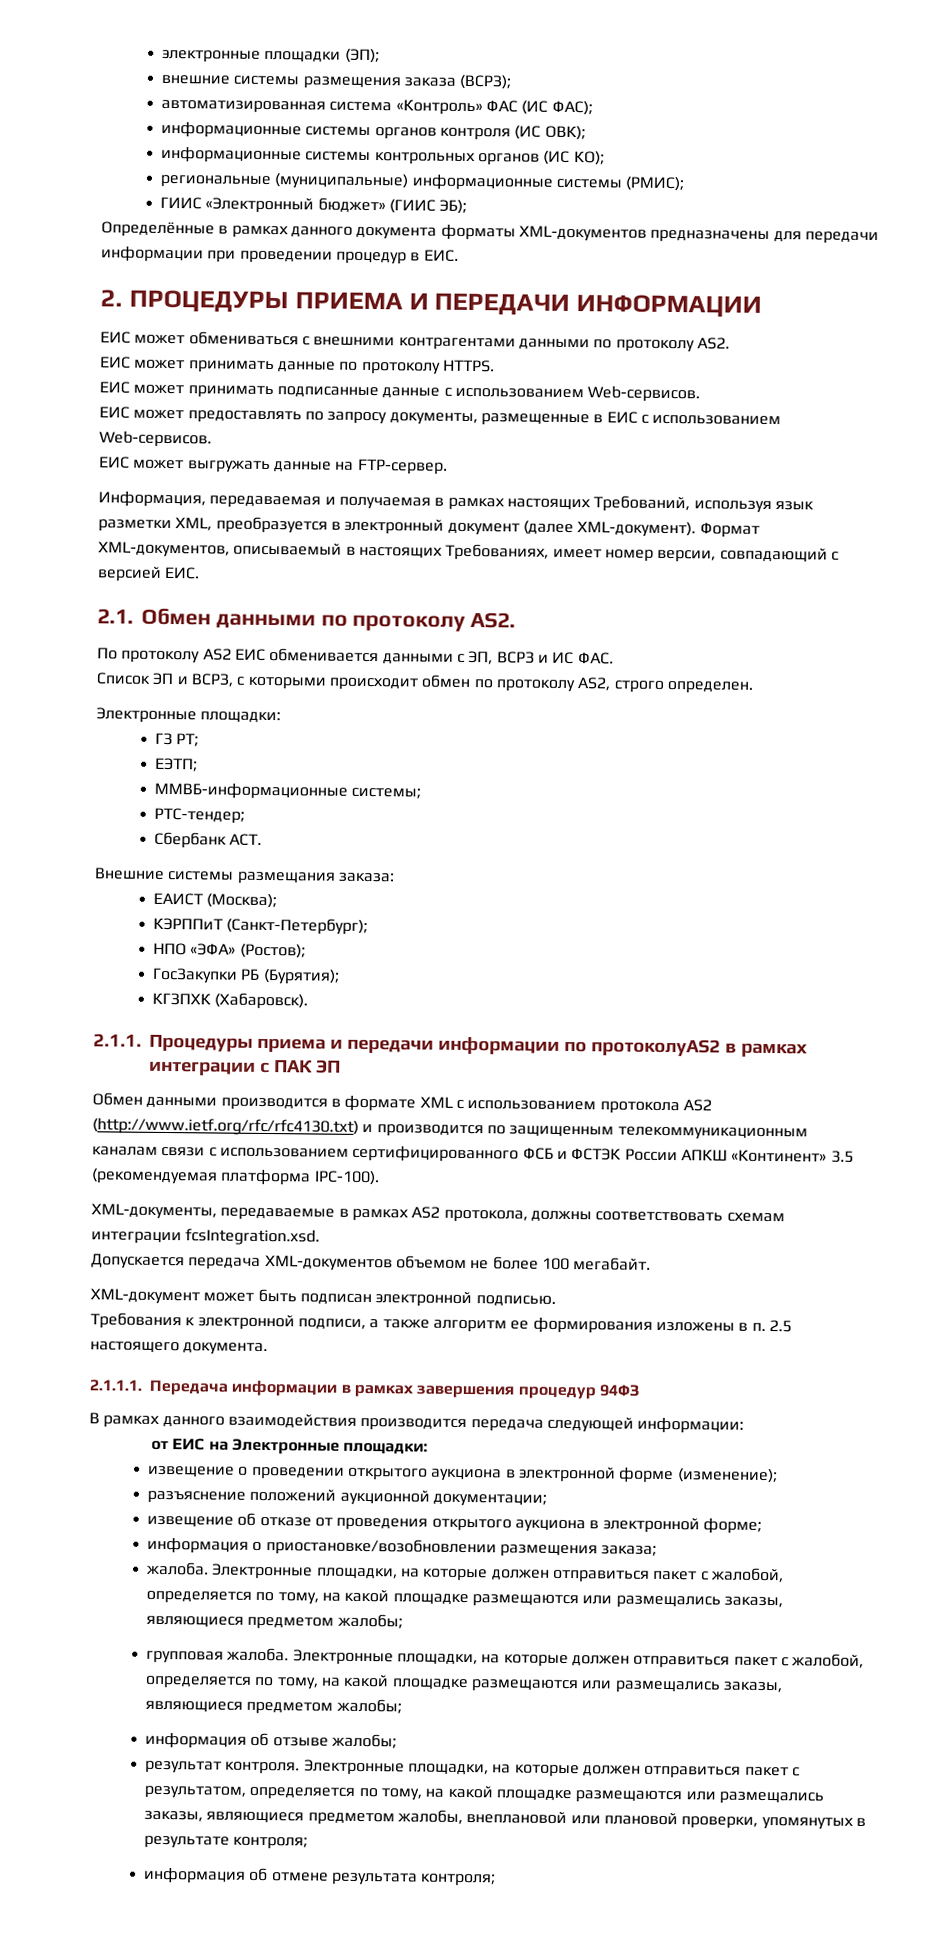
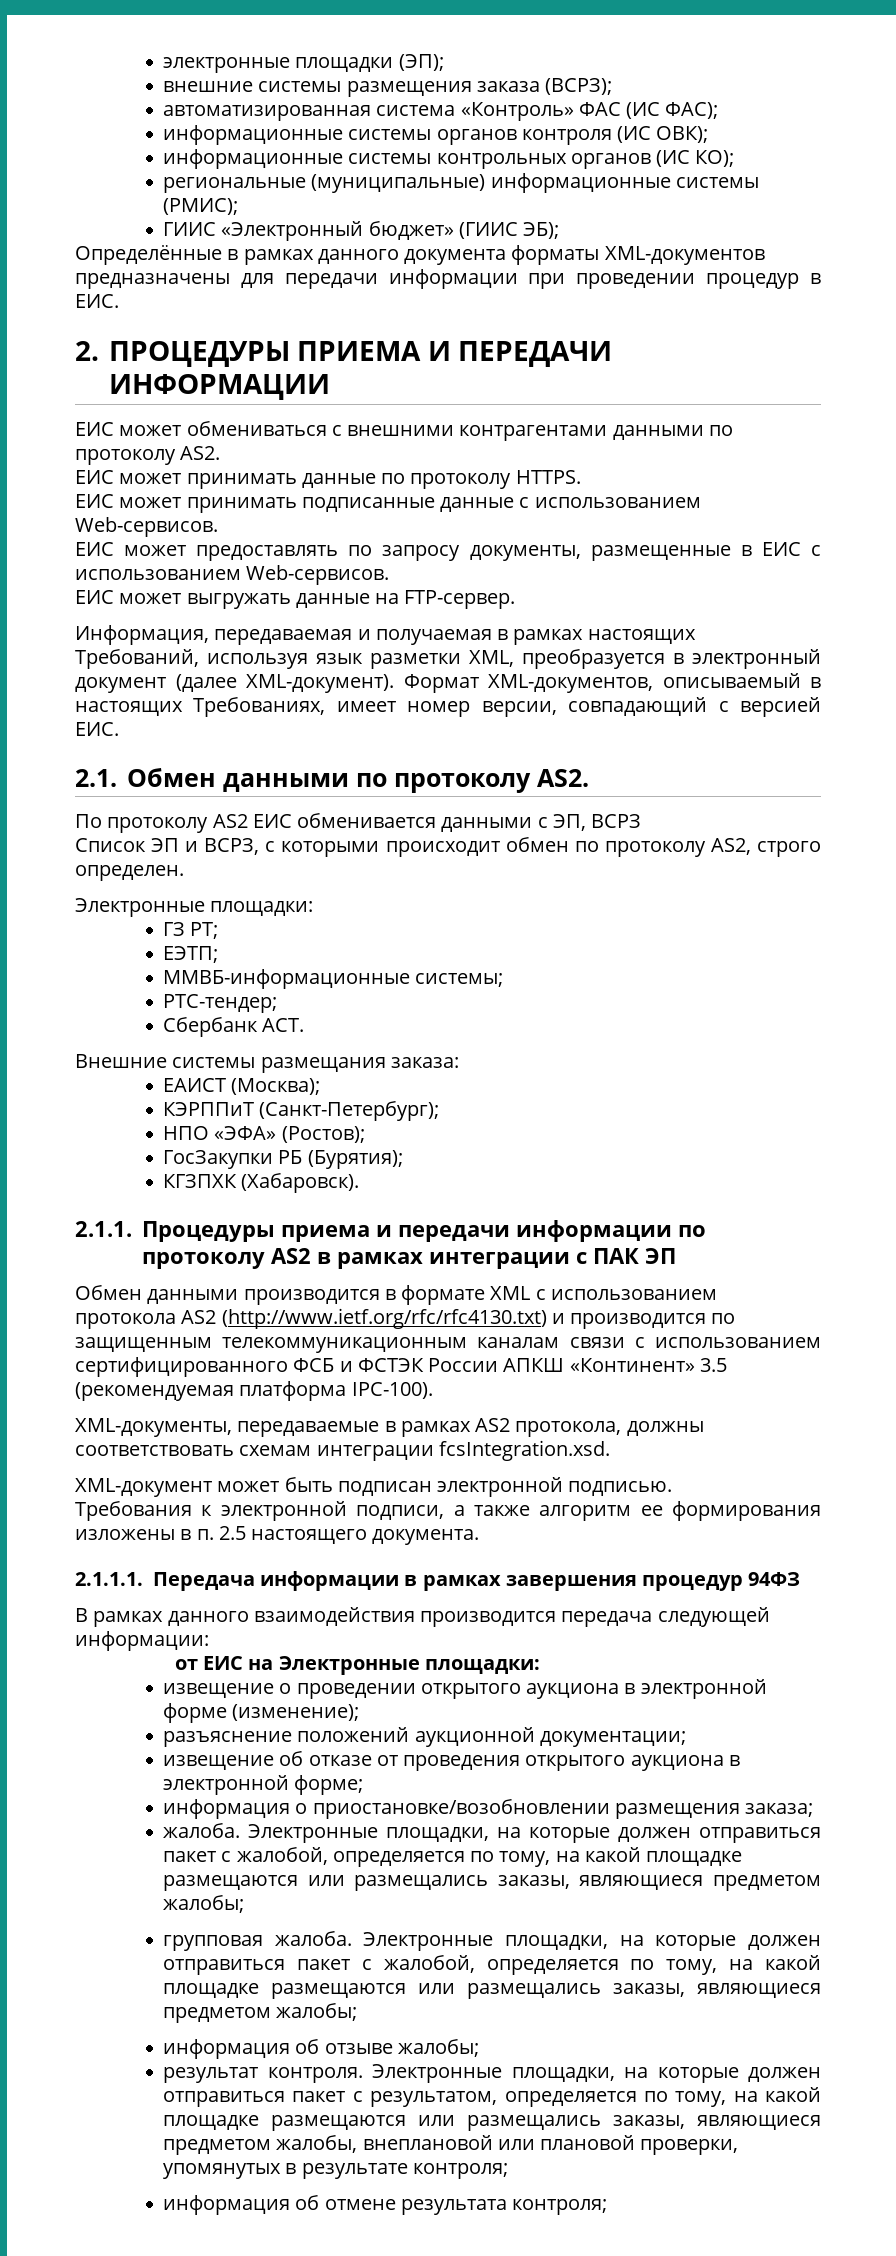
[537,651,614,665] и ИС ФАС. -> (642, 821) none
[590,1038,721,1057] протоколуAS2 -> [141,1248,311,1269] протоколу AS2
[91,1253,652,1272] // Допускается передача XML-документов объемом не более 100 мегабайт. -> (610, 1450) none

